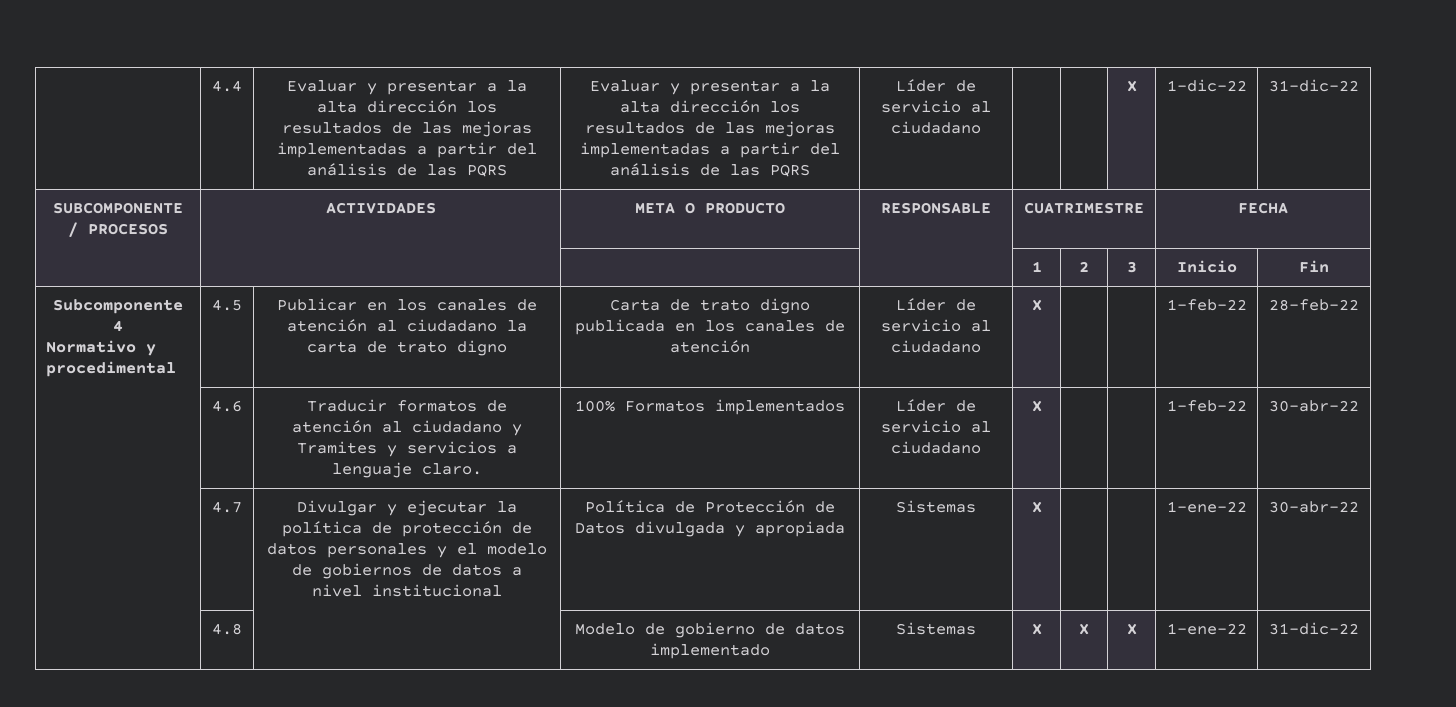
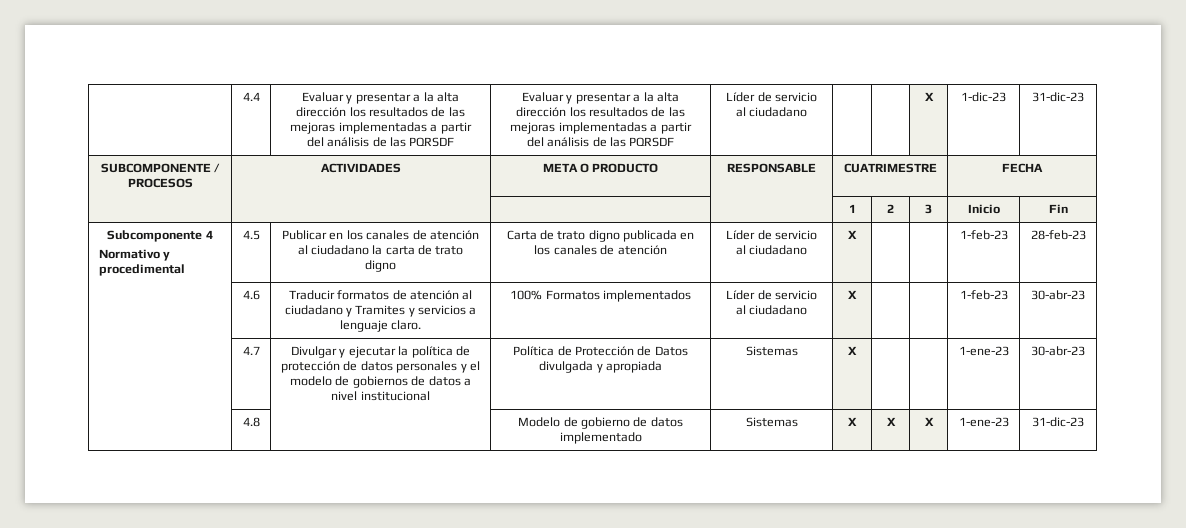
[467,164,507,177] PQRS -> [409,137,455,147] PQRSDF
[770,164,810,177] PQRS -> [629,137,675,147] PQRSDF
[1166,79,1247,92] [1269,79,1359,92] 1-dic-22 | 31-dic-22 -> [961,92,1006,102] [1032,92,1084,102] 1-dic-23 | 31-dic-23
[1166,299,1247,311] [1269,299,1359,311] 1-feb-22 | 28-feb-22 -> [959,230,1008,240] [1030,230,1086,240] 1-feb-23 | 28-feb-23
[1166,400,1247,412] [1269,400,1359,412] 1-feb-22 | 30-abr-22 -> [959,290,1008,300] [1031,290,1085,300] 1-feb-23 | 30-abr-23
[1166,501,1247,513] [1269,501,1359,513] 1-ene-22 | 30-abr-22 -> [958,346,1009,356] [1031,346,1085,356] 1-ene-23 | 30-abr-23
[1166,623,1247,635] [1269,622,1359,635] 1-ene-22 | 31-dic-22 -> [958,417,1009,427] [1032,417,1084,427] 1-ene-23 | 31-dic-23

